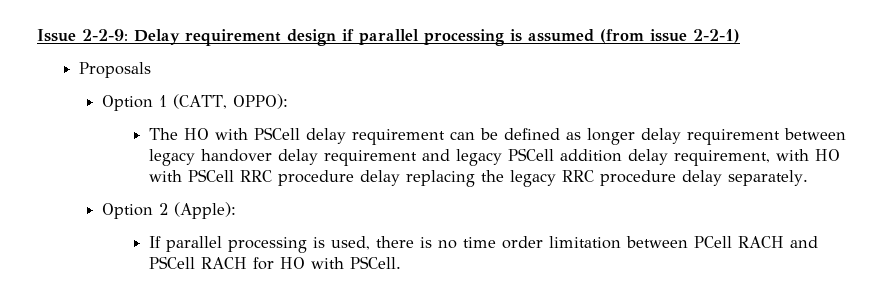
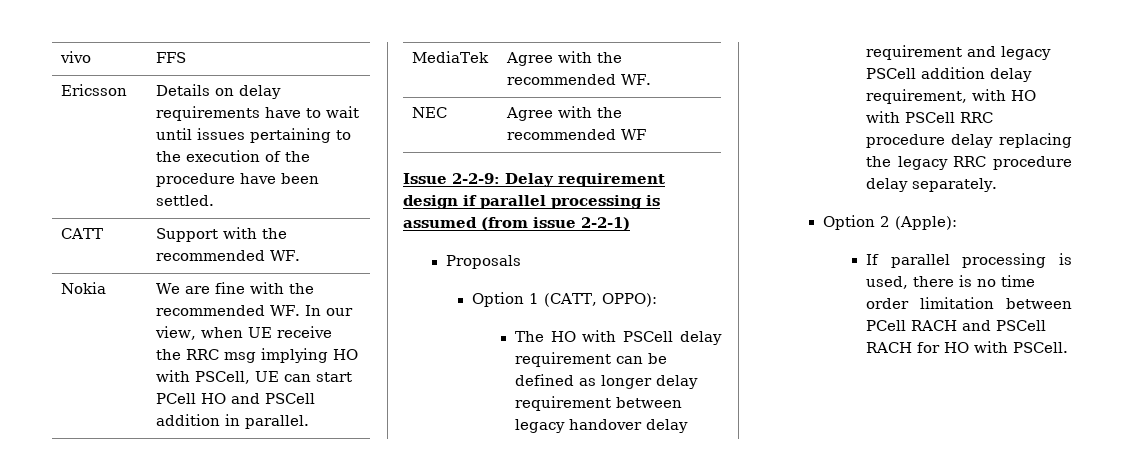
(37, 35) none -> [60,51,92,63] [156,52,187,63] [61,84,128,96] [156,84,282,99] [156,106,360,121] [156,128,352,143] [156,150,311,162] [156,173,320,187] [156,195,215,206] [61,228,104,239] [156,227,288,242] [156,250,301,261] [61,282,107,294] [156,282,315,294] [156,305,354,316] [155,326,333,340] [156,348,359,363] [156,370,353,384] [156,393,316,404] [156,414,310,429] [412,51,490,63] [506,51,623,66] [507,74,652,85] [412,107,448,118] [506,106,623,121] [507,129,647,140] vivo | FFS // Ericsson | Details on delay requirements have to wait until issues pertaining to the execution of the procedure have been settled. // CATT | Support with the recommended WF. // Nokia | We are fine with the recommended WF. In our view, when UE receive the RRC msg implying HO with PSCell, UE can start PCell HO and PSCell addition in parallel. // MediaTek | Agree with the recommended WF. // NEC | Agree with the recommended WF //

